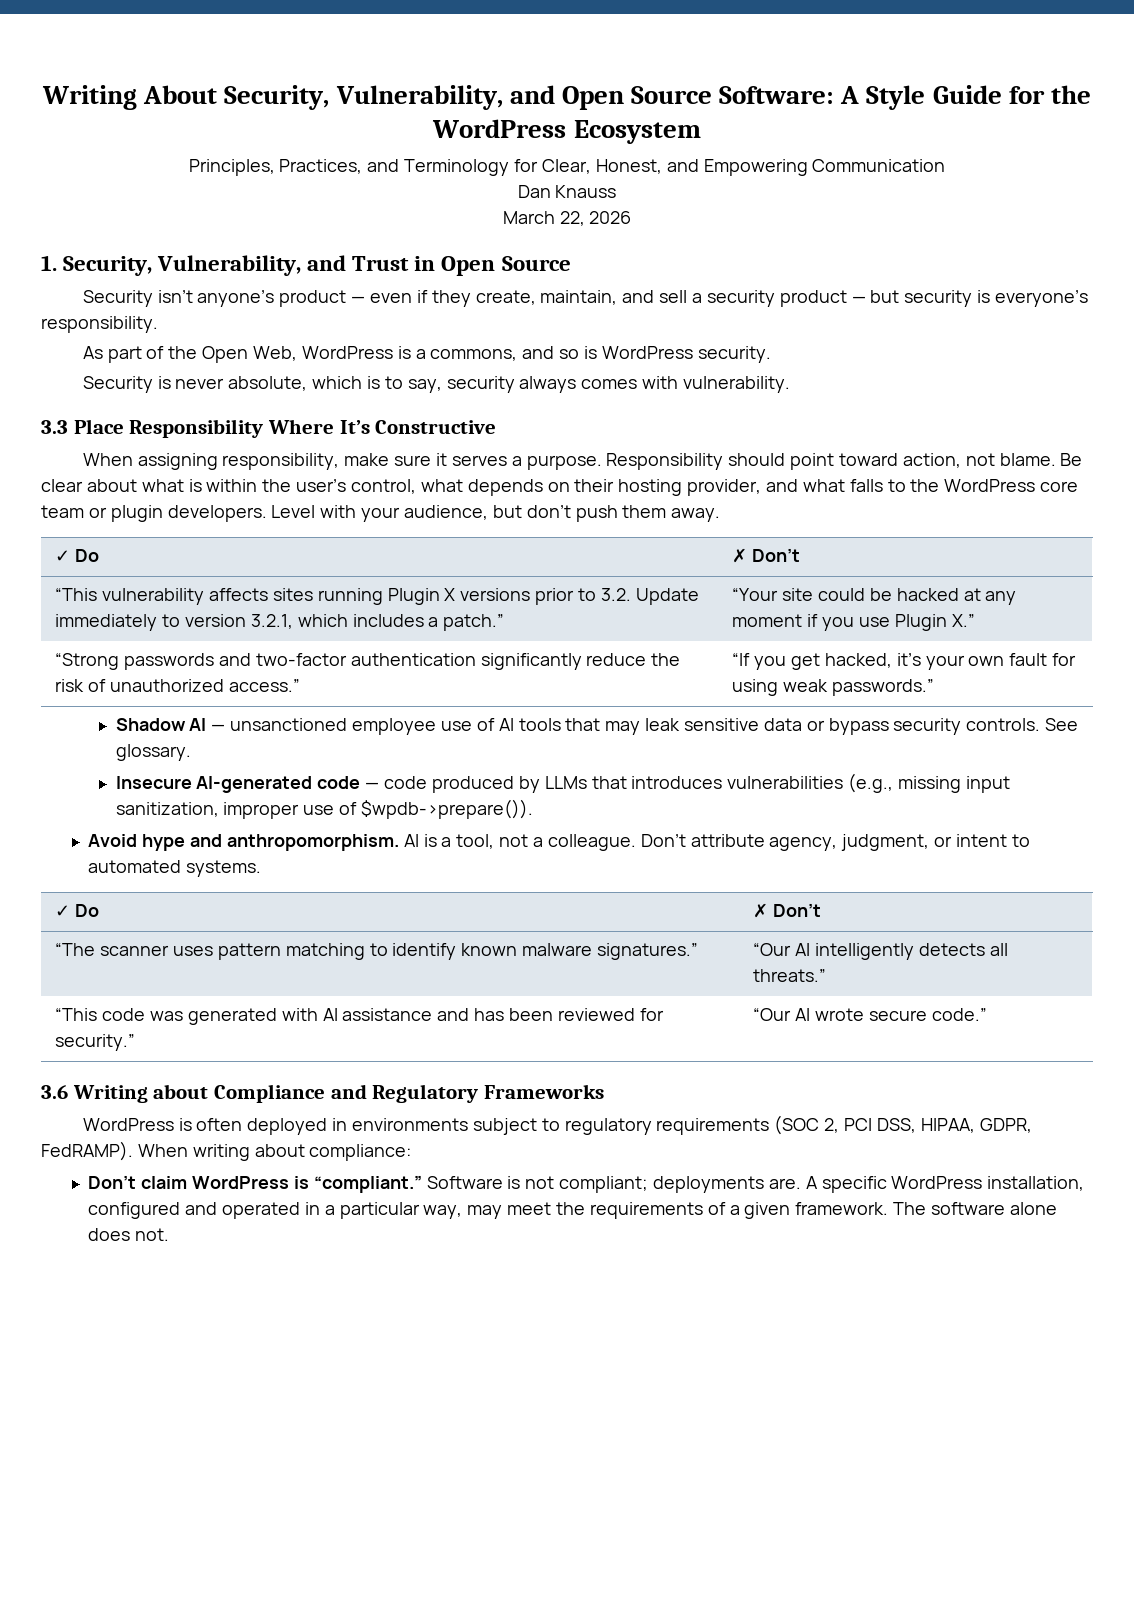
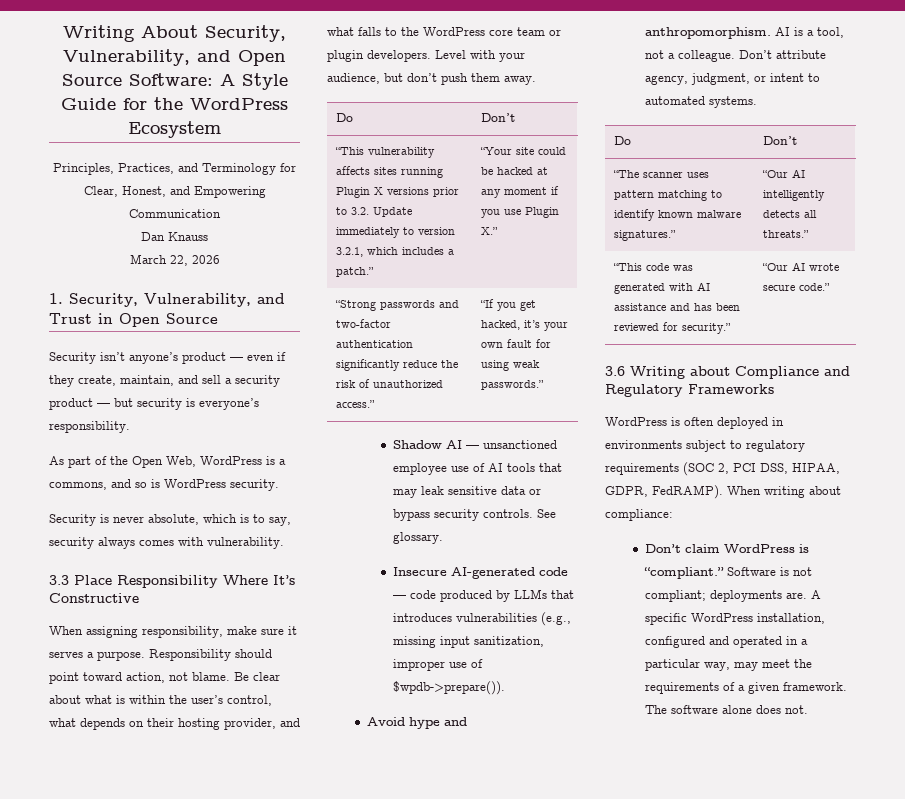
[55,549,100,562] [732,548,748,563] ✓ Do | ✗ -> [336,113,354,122] Do |
[55,904,100,917] [753,903,769,918] ✓ Do | ✗ -> [614,136,632,145] Do |

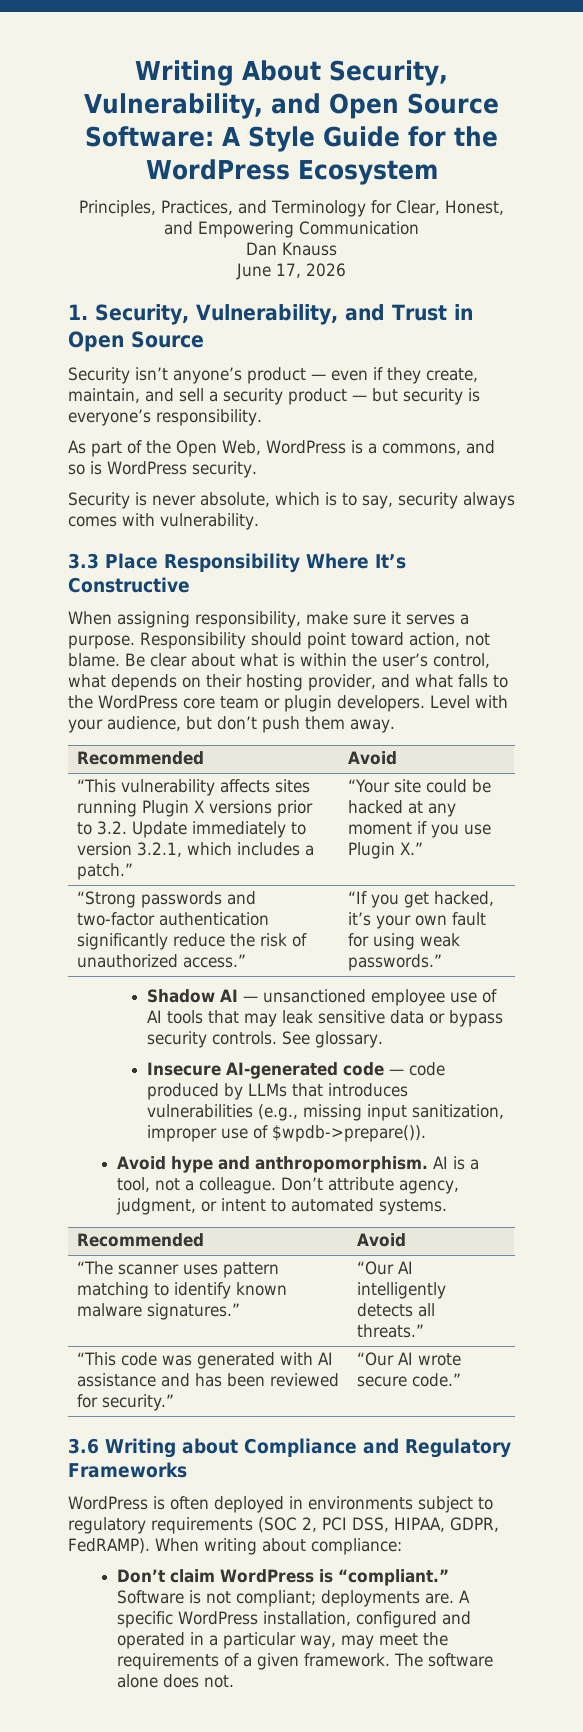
[129,254,188,266] March 22, -> [236,263,301,280] June 17,
[336,113,354,122] [481,113,516,122] Do | Don’t -> [76,751,204,765] [347,751,397,765] Recommended | Avoid
[614,136,632,145] [763,136,798,145] Do | Don’t -> [76,1233,204,1247] [356,1233,406,1247] Recommended | Avoid

